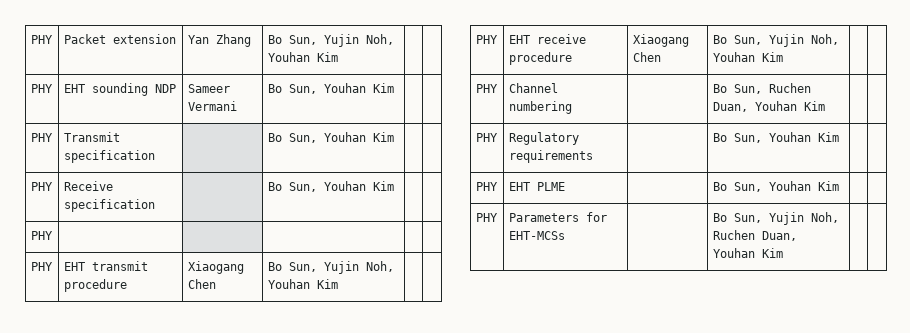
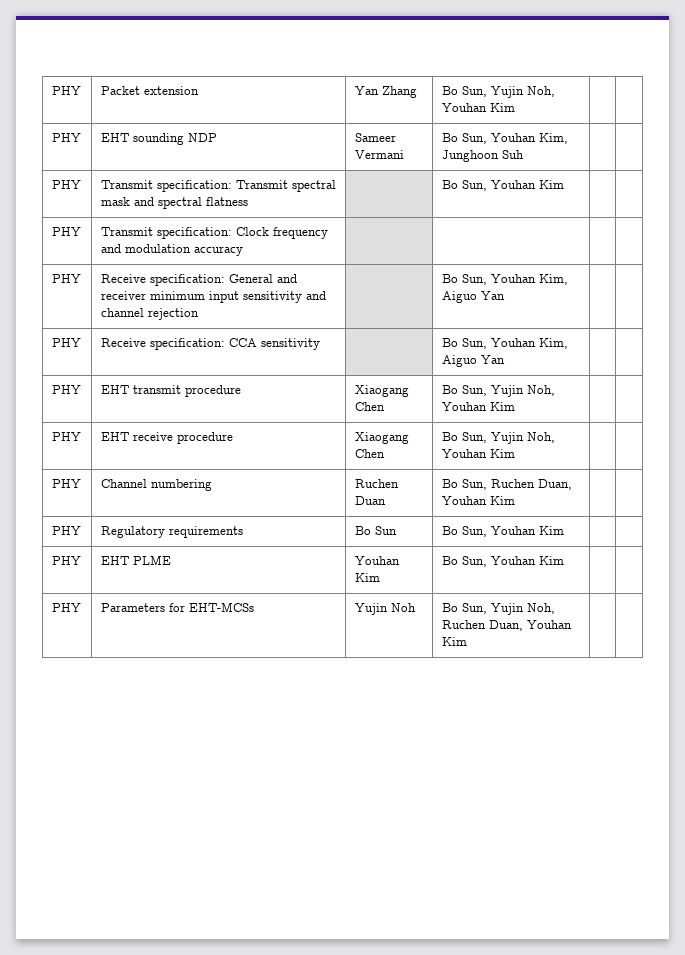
[372,83,394,93] [30,133,53,142] [63,132,120,142] [63,150,155,163] [267,132,394,143] [30,182,53,191] [63,181,113,191] [63,199,155,212] [267,181,394,192] [30,231,53,240] Kim | | // PHY | Transmit specification | | Bo Sun, Youhan Kim | | // PHY | Receive specification | | Bo Sun, Youhan Kim | | // PHY | | | -> [538,133,568,144] [441,150,524,162] [51,180,81,189] [100,180,336,192] [100,197,248,209] [441,180,564,191] [51,227,81,236] [100,227,328,239] [100,244,243,256] [51,274,81,283] [100,274,297,286] [100,291,326,303] [100,308,199,320] [441,274,568,285] [441,291,505,303] [51,338,81,347] [100,338,320,350] [441,338,568,349] [441,355,505,367] Kim, Junghoon Suh | | // PHY | Transmit specification: Transmit spectral mask and spectral flatness | | Bo Sun, Youhan Kim | | // PHY | Transmit specification: Clock frequency and modulation accuracy | | | | // PHY | Receive specification: General and receiver minimum input sensitivity and channel rejection | | Bo Sun, Youhan Kim, Aiguo Yan | | // PHY | Receive specification: CCA sensitivity | | Bo Sun, Youhan Kim, Aiguo Yan
(572, 107) none -> [354,479,399,488] [354,496,386,505] Ruchen Duan
(593, 156) none -> [354,526,397,535] Bo Sun
(565, 186) none -> [354,556,400,565] [354,573,380,582] Youhan Kim
(565, 235) none -> [354,603,416,615] Yujin Noh

